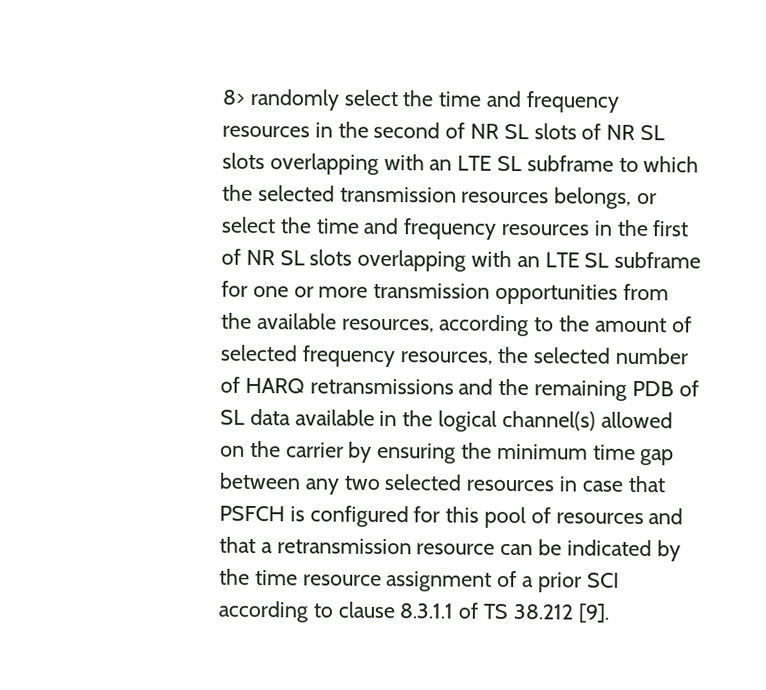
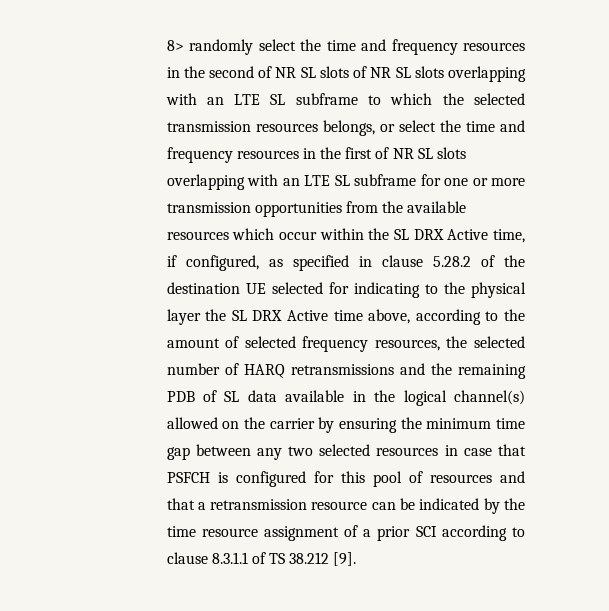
[341,318,435,333] resources, -> [166,228,525,243] [166,255,525,271] [166,282,526,298] [166,309,411,325] resources which occur within the SL DRX Active time, if configured, as specified in clause 5.28.2 of the destination UE selected for indicating to the physical layer the SL DRX Active time above,

